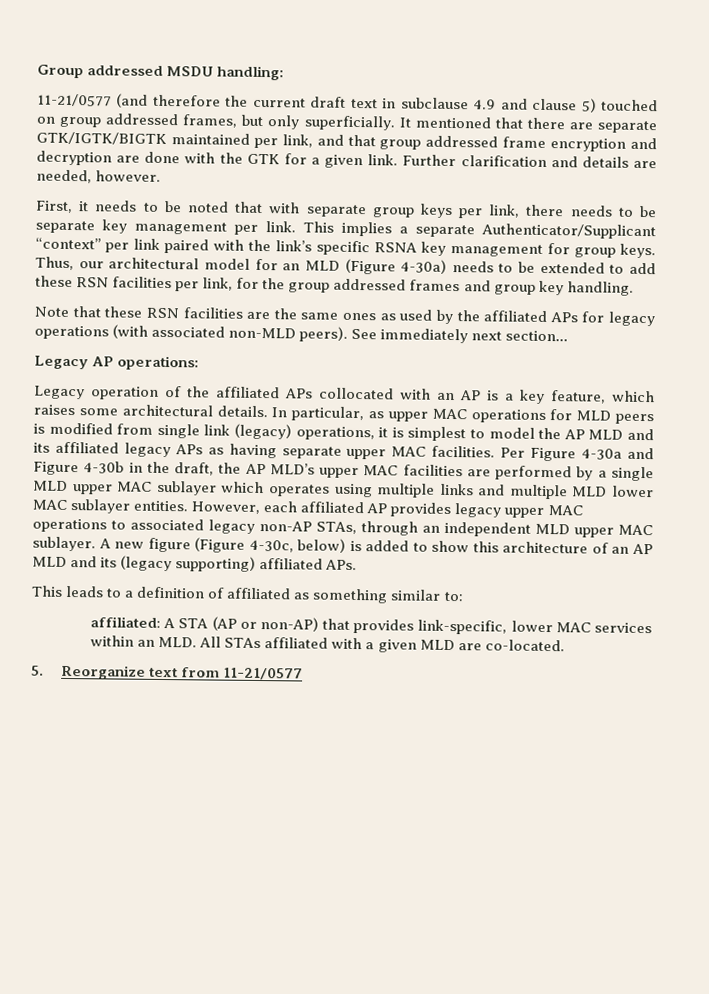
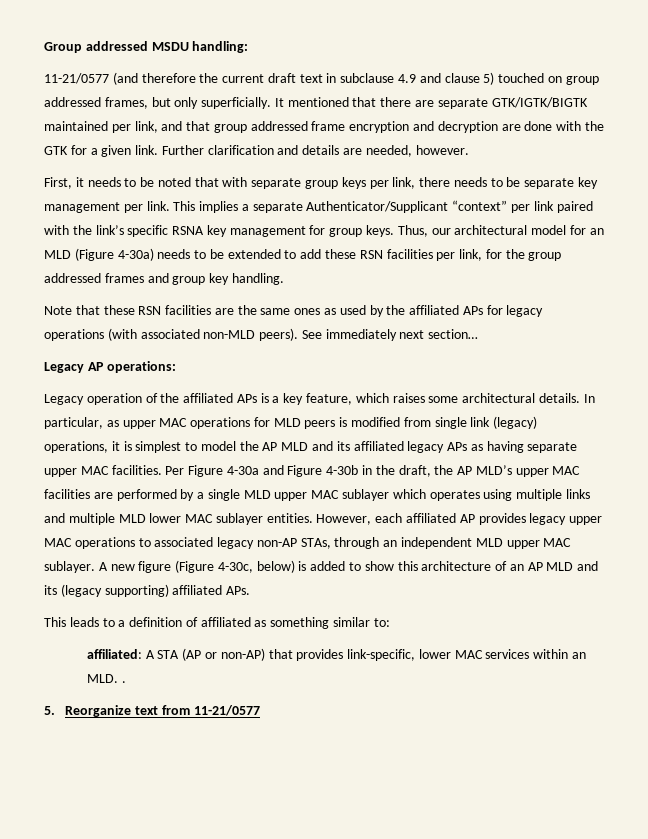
[319,387,481,401] collocated with an AP -> (257, 398) none
[199,636,565,653] All STAs affiliated with a given MLD are co-located. -> [121,681,126,683] .

